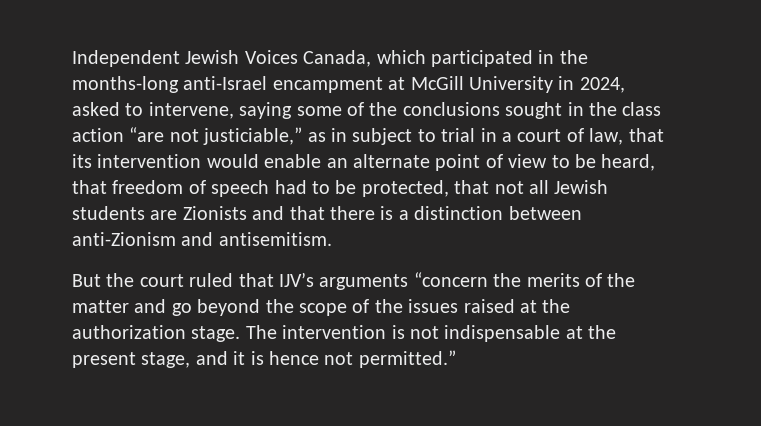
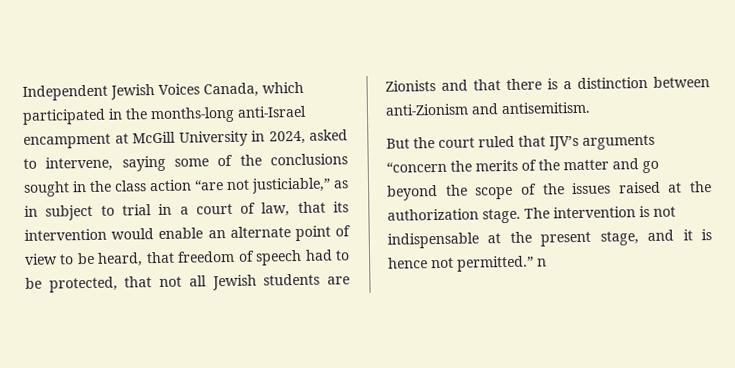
(456, 359) none -> [537,258,547,267] n

